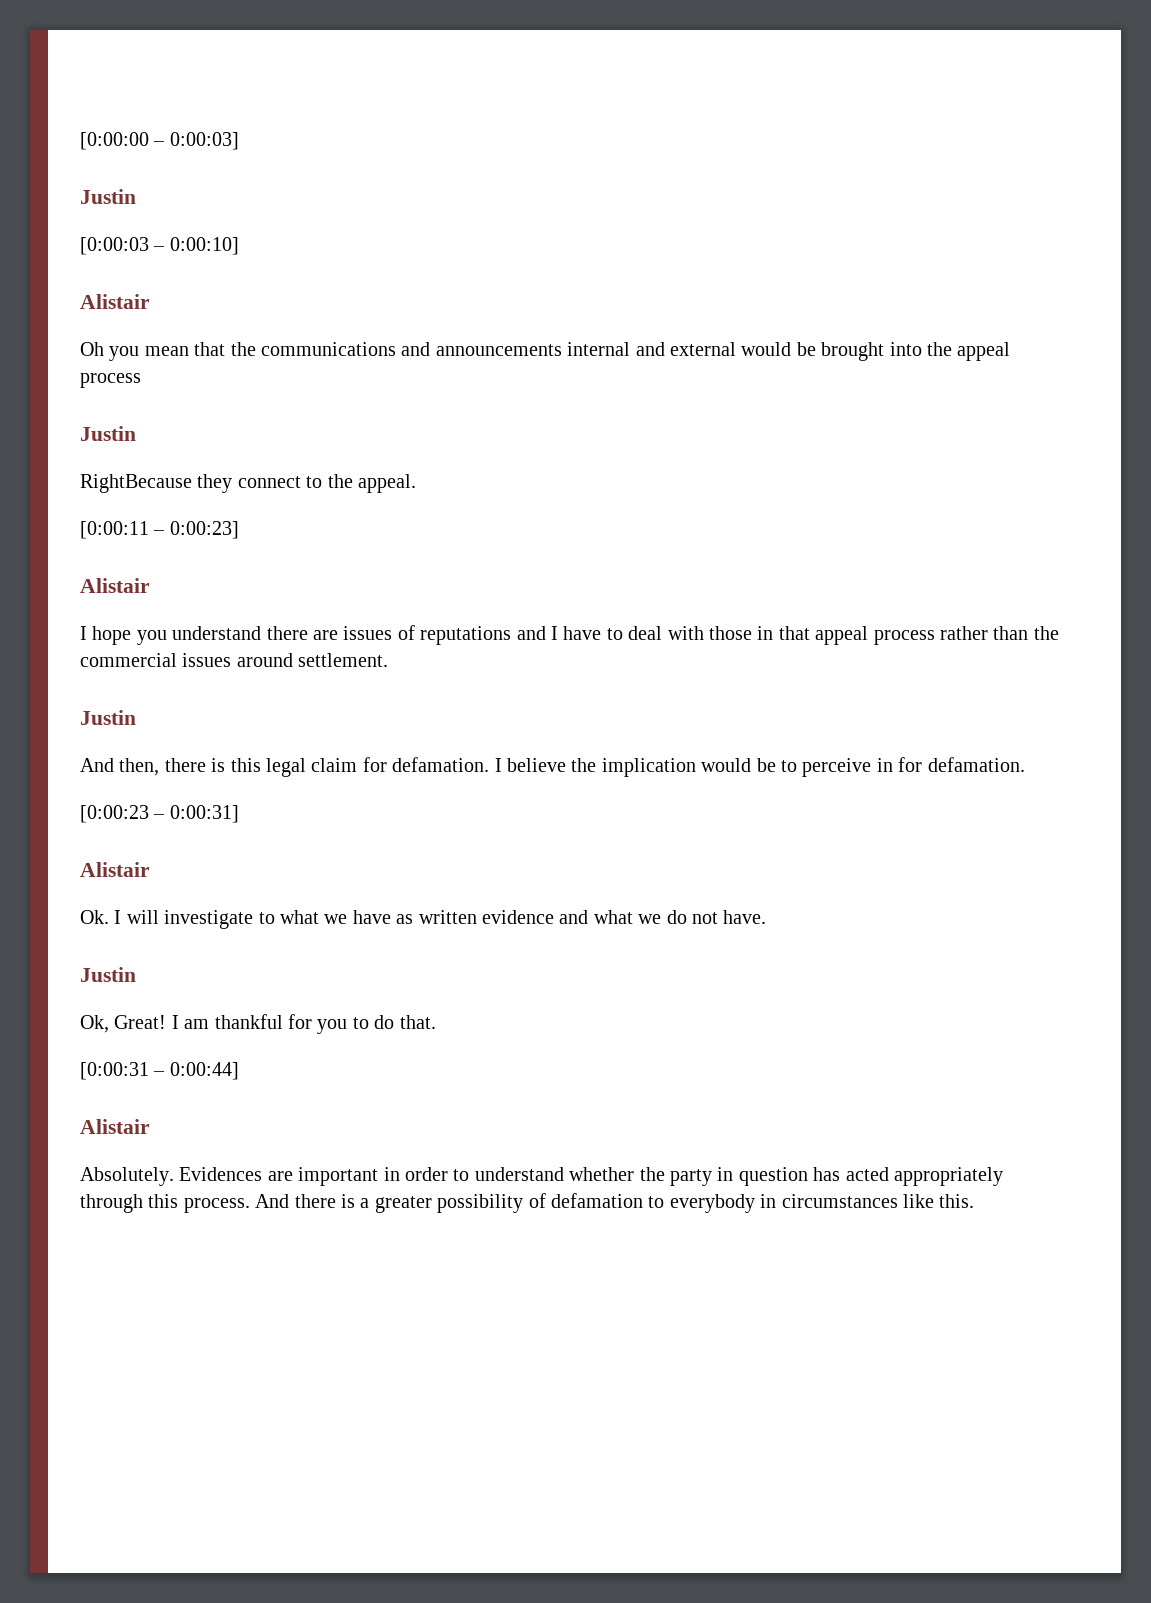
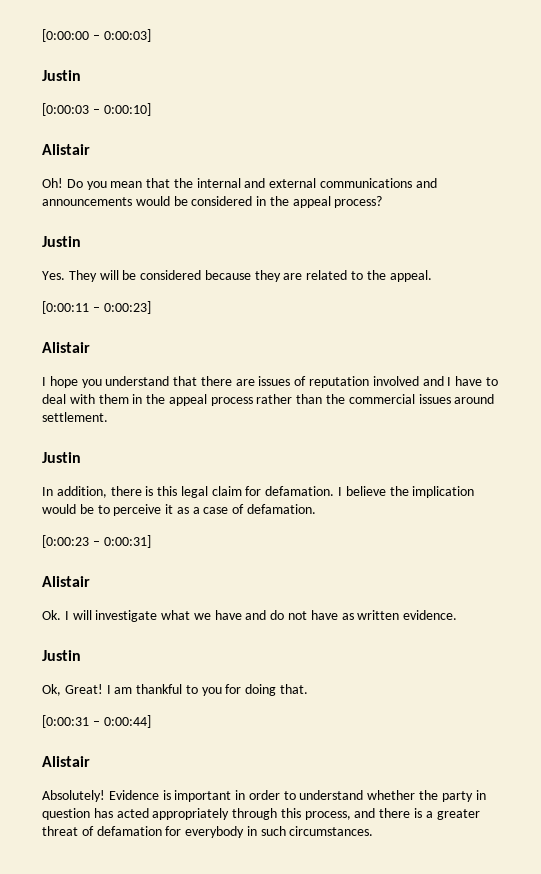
[80,342,104,356] Oh -> [42,178,83,188] Oh! Do
[261,342,1011,361] [80,373,141,388] [80,426,136,441] [80,474,301,493] communications and announcements internal and external would be brought into the appeal process // Justin // RightBecause they connect -> [196,178,437,188] [42,196,383,208] [42,236,81,247] [42,270,348,282] internal and external communications and announcements would be considered in the appeal process? // Justin // Yes. They will be considered because they are related
(262, 633) none -> [173,376,198,386] that
[420,626,512,645] reputations -> [309,376,419,388] reputation involved
[708,626,810,640] those in that -> [98,394,166,404] them in the
[80,758,160,776] And then, -> [42,486,107,498] In addition,
[876,757,923,772] in for -> [165,504,245,514] it as a case of
[258,912,275,924] to -> (158, 616) none
[396,910,767,924] as written evidence and what we do not have. -> [245,610,458,620] and do not have as written evidence.
[288,1014,395,1034] for you to do -> [185,684,277,696] to you for doing
[80,1167,293,1186] Absolutely. Evidences are -> [42,790,171,802] Absolutely! Evidence is
[183,1194,290,1213] process. And -> [304,808,376,820] process, and
[437,1194,524,1213] possibility -> [42,826,78,836] threat
[648,1196,665,1208] to -> [165,826,182,836] for
[781,1194,975,1208] circumstances like this. -> [260,826,374,836] such circumstances.

